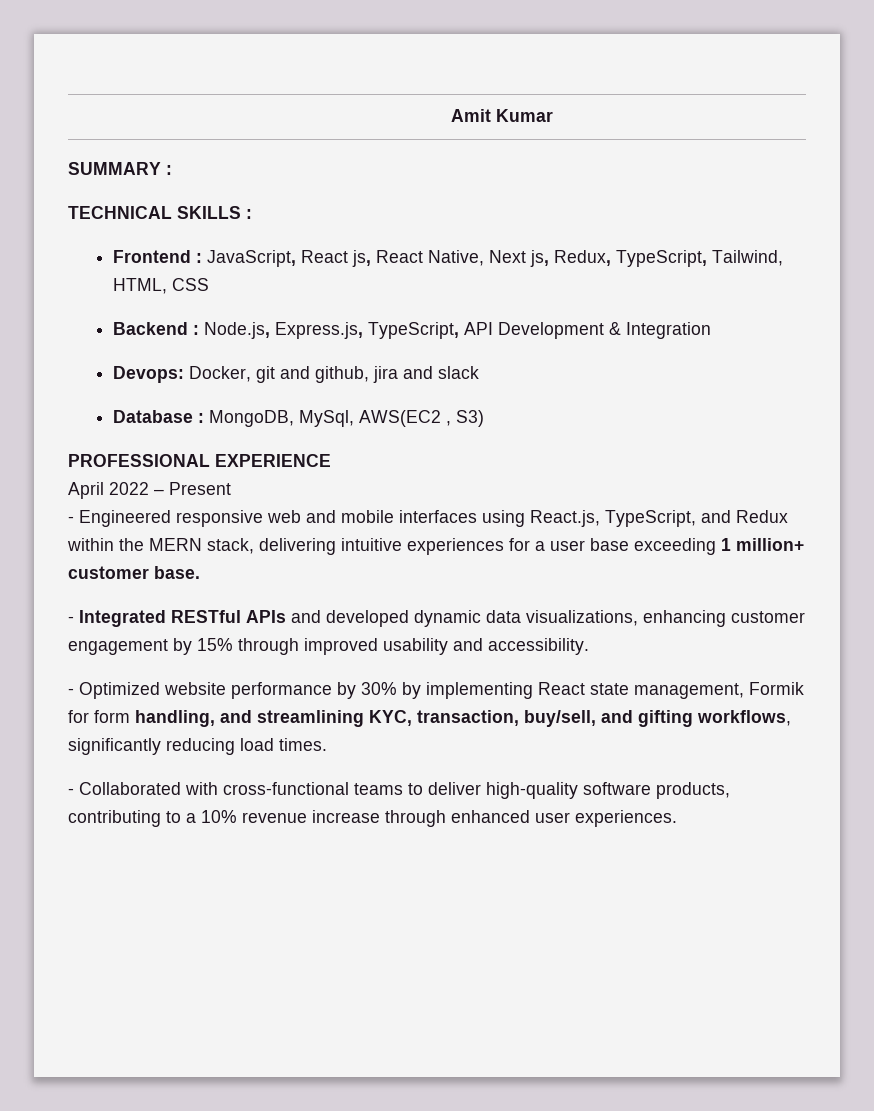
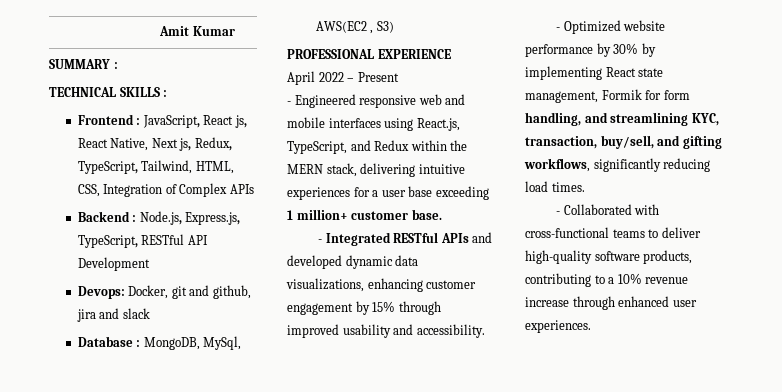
[172,278,210,291] CSS -> [77,183,254,197] CSS, Integration of Complex APIs
(460, 330) none -> [141,234,185,245] RESTful
[609,322,712,339] & Integration -> (150, 264) none

